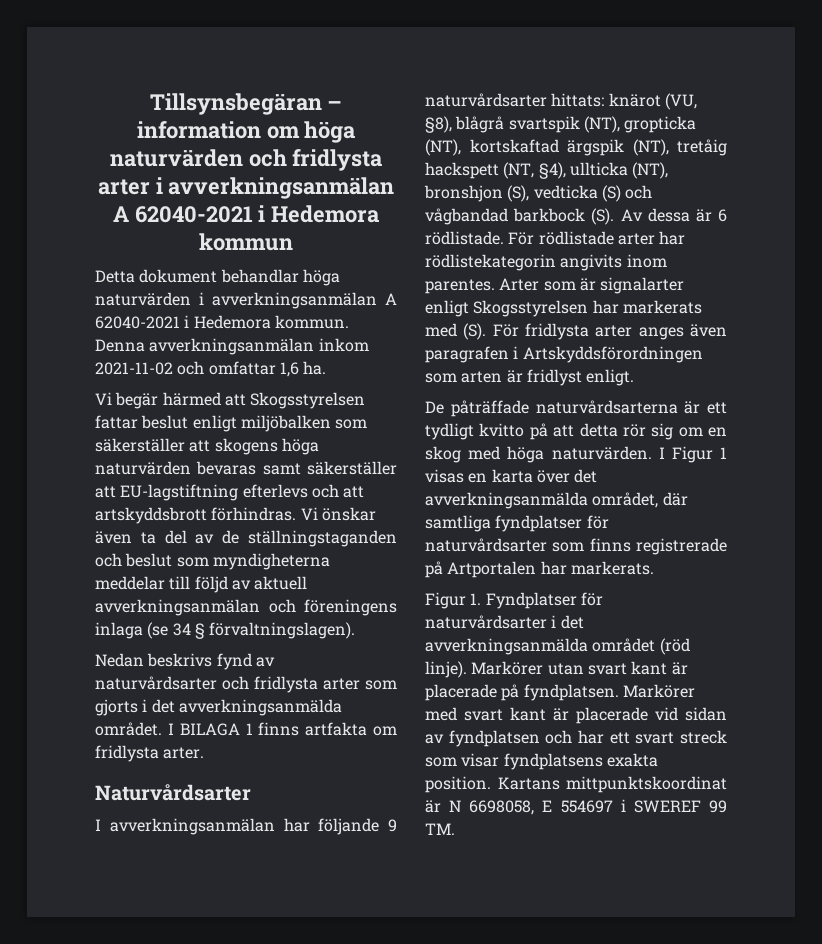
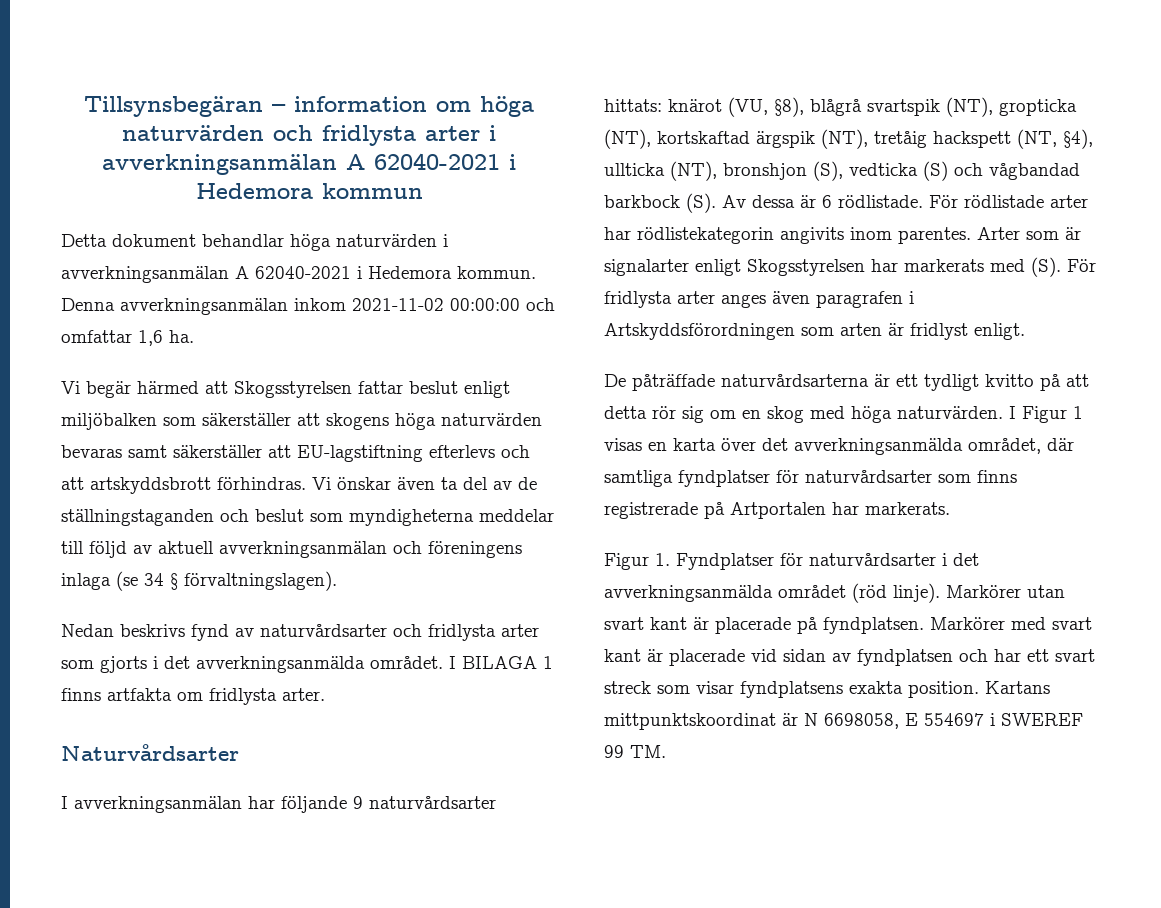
(173, 368) none -> [450,298,520,311] 00:00:00

